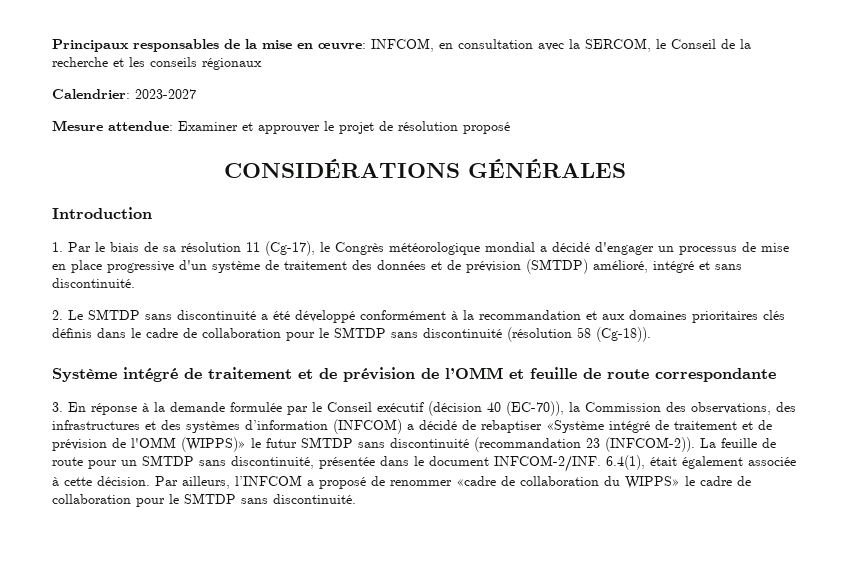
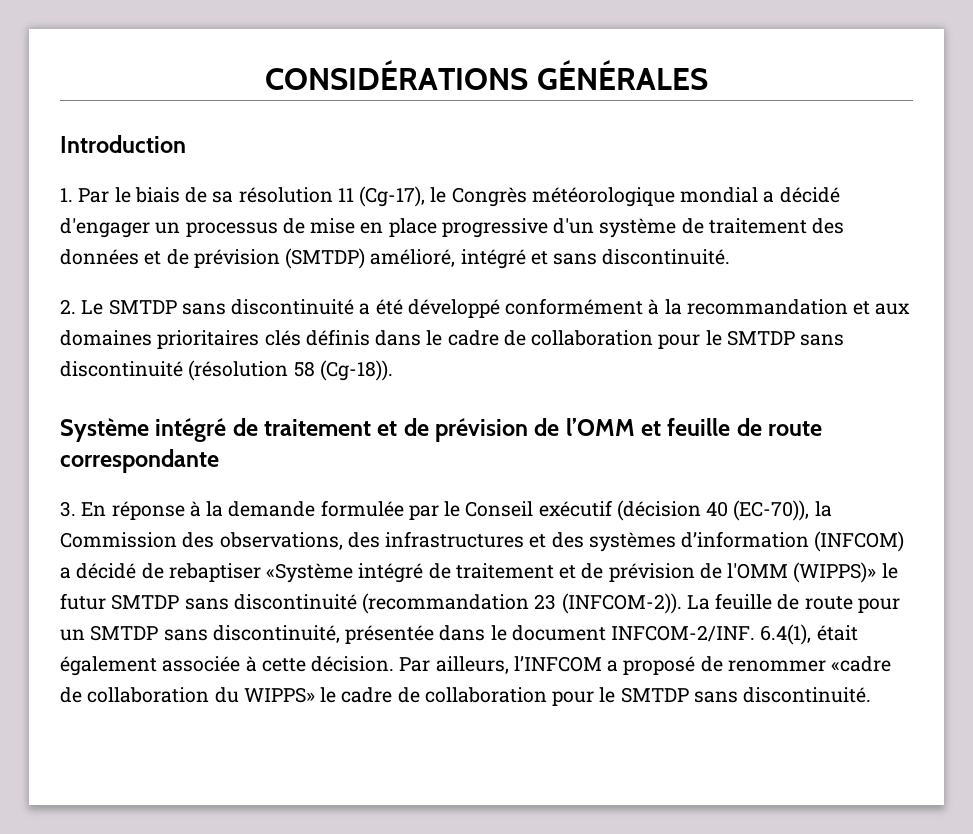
[52,38,751,52] [52,57,262,70] [52,89,196,99] [52,120,510,134] Principaux responsables de la mise en œuvre: INFCOM, en consultation avec la SERCOM, le Conseil de la recherche et les conseils régionaux // Calendrier: 2023-2027 // Mesure attendue: Examiner et approuver le projet de résolution proposé // -> (265, 75) none

